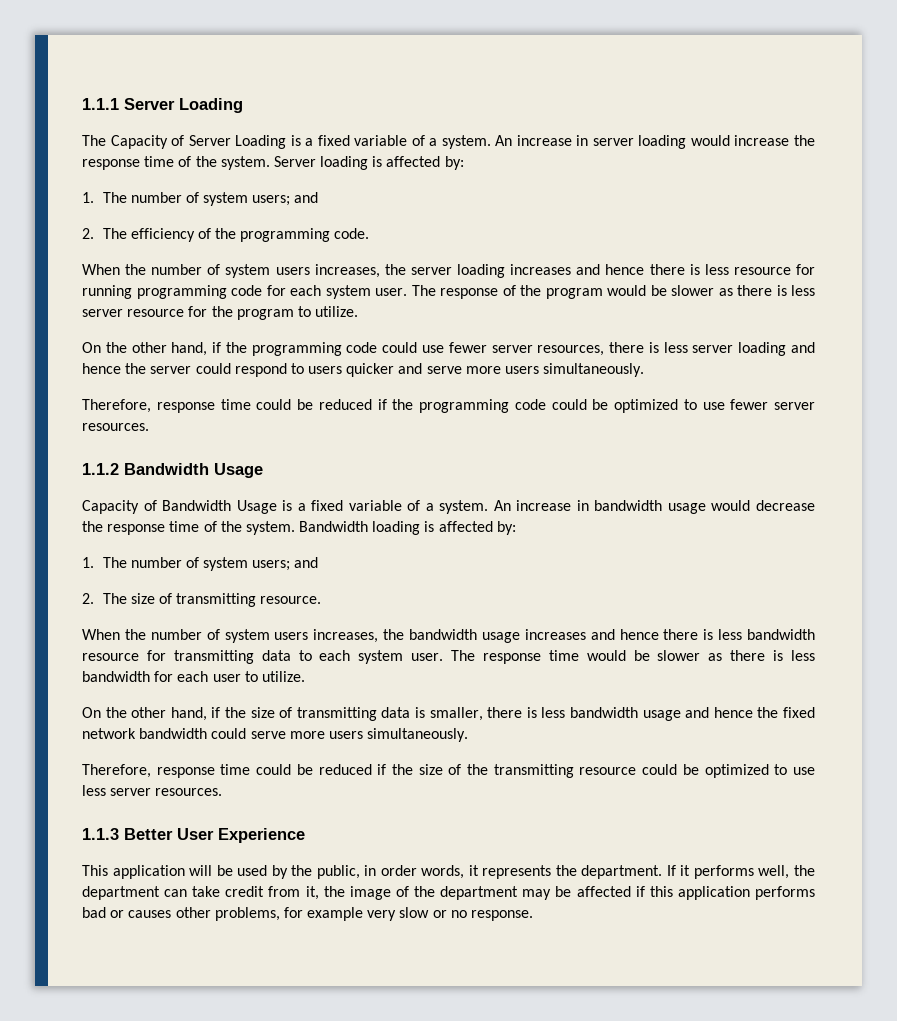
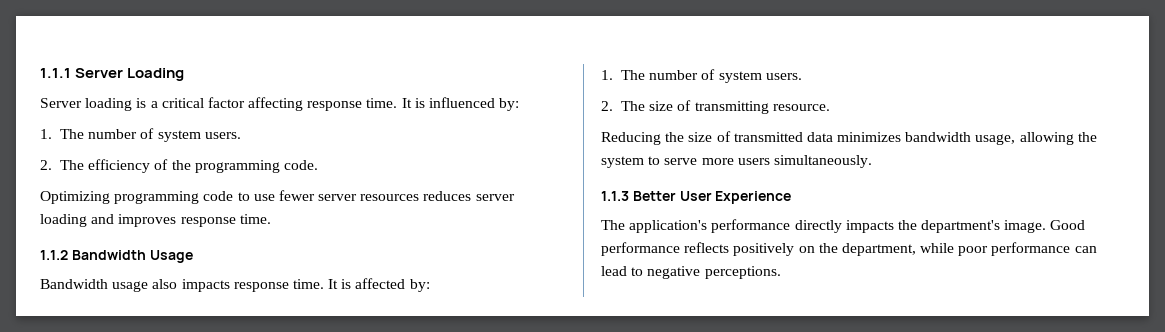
[82,135,815,149] [82,156,464,170] [82,192,319,206] [82,228,370,242] [82,264,816,278] [82,285,815,299] [82,306,359,320] [82,342,816,356] [82,363,645,377] [82,399,815,413] [82,423,149,431] [82,463,263,478] [82,500,815,514] [82,521,516,535] [82,557,319,571] The Capacity of Server Loading is a fixed variable of a system. An increase in server loading would increase the response time of the system. Server loading is affected by: // 1. The number of system users; and // 2. The efficiency of the programming code. // When the number of system users increases, the server loading increases and hence there is less resource for running programming code for each system user. The response of the program would be slower as there is less server resource for the program to utilize. // On the other hand, if the programming code could use fewer server resources, there is less server loading and hence the server could respond to users quicker and serve more users simultaneously. // Therefore, response time could be reduced if the programming code could be optimized to use fewer server resources. // 1.1.2 Bandwidth Usage // Capacity of Bandwidth Usage is a fixed variable of a system. An increase in bandwidth usage would decrease the response time of the system. Bandwidth loading is affected by: // 1. The number of system users; and -> [40,97,520,111] [40,128,241,142] [40,159,319,173] [40,190,515,204] [40,214,271,227] [40,250,193,263] [40,278,430,292] [601,69,802,83] Server loading is a critical factor affecting response time. It is influenced by: // 1. The number of system users. // 2. The efficiency of the programming code. // Optimizing programming code to use fewer server resources reduces server loading and improves response time. // 1.1.2 Bandwidth Usage // Bandwidth usage also impacts response time. It is affected by: // 1. The number of system users.
[82,629,815,643] [82,650,815,664] [82,671,305,682] [82,707,816,721] [82,728,469,742] [82,764,816,778] [82,785,223,796] [82,828,305,843] [82,865,815,879] [82,886,816,900] [82,907,534,921] When the number of system users increases, the bandwidth usage increases and hence there is less bandwidth resource for transmitting data to each system user. The response time would be slower as there is less bandwidth for each user to utilize. // On the other hand, if the size of transmitting data is smaller, there is less bandwidth usage and hence the fixed network bandwidth could serve more users simultaneously. // Therefore, response time could be reduced if the size of the transmitting resource could be optimized to use less server resources. // 1.1.3 Better User Experience // This application will be used by the public, in order words, it represents the department. If it performs well, the department can take credit from it, the image of the department may be affected if this application performs bad or causes other problems, for example very slow or no response. -> [601,131,1097,145] [601,155,872,168] [601,191,792,204] [601,219,1086,233] [601,242,1097,256] [601,266,781,279] Reducing the size of transmitted data minimizes bandwidth usage, allowing the system to serve more users simultaneously. // 1.1.3 Better User Experience // The application's performance directly impacts the department's image. Good performance reflects positively on the department, while poor performance can lead to negative perceptions.

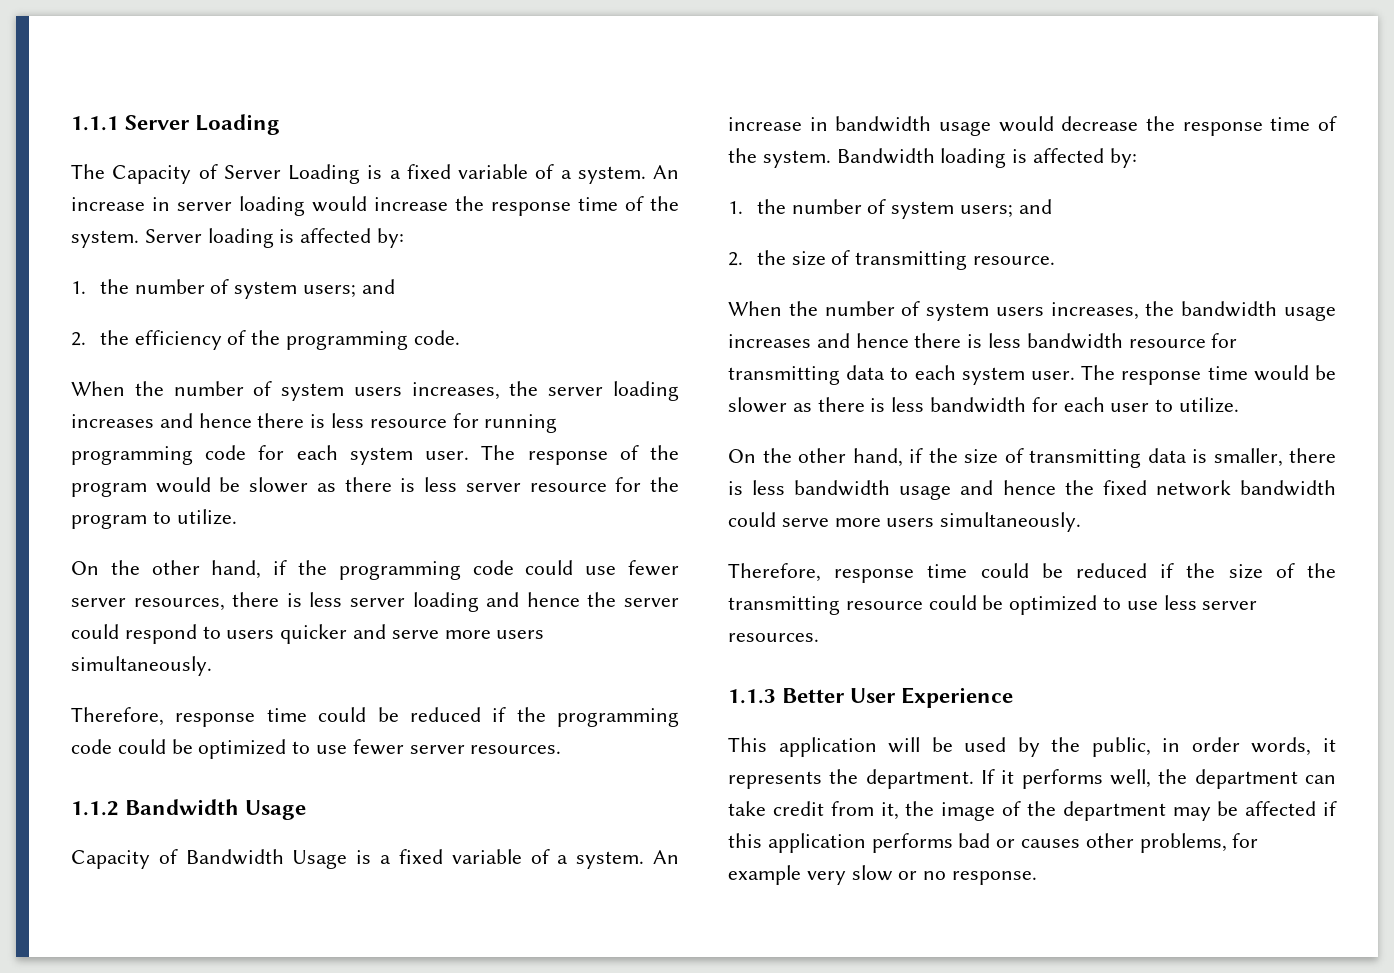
[40,97,520,111] [40,128,241,142] [40,160,85,170] Server loading is a critical factor affecting response time. It is influenced by: // 1. The number of system users. // 2. The -> [71,164,679,184] [71,196,679,216] [71,228,405,248] [71,279,395,299] [71,330,129,346] The Capacity of Server Loading is a fixed variable of a system. An increase in server loading would increase the response time of the system. Server loading is affected by: // 1. the number of system users; and // 2. the
[40,190,515,204] [40,214,271,227] [40,250,193,263] [40,278,430,292] [601,69,802,83] [601,101,646,111] Optimizing programming code to use fewer server resources reduces server loading and improves response time. // 1.1.2 Bandwidth Usage // Bandwidth usage also impacts response time. It is affected by: // 1. The number of system users. // 2. The -> [71,381,679,401] [71,413,558,433] [71,445,679,465] [71,477,680,497] [71,509,237,529] [71,560,679,580] [71,592,680,612] [71,624,545,644] [71,656,212,676] [71,707,679,727] [71,739,562,759] [71,799,307,820] [71,849,679,869] [728,116,1337,136] [728,148,1137,168] [728,199,1052,219] [728,250,786,266] When the number of system users increases, the server loading increases and hence there is less resource for running programming code for each system user. The response of the program would be slower as there is less server resource for the program to utilize. // On the other hand, if the programming code could use fewer server resources, there is less server loading and hence the server could respond to users quicker and serve more users simultaneously. // Therefore, response time could be reduced if the programming code could be optimized to use fewer server resources. // 1.1.2 Bandwidth Usage // Capacity of Bandwidth Usage is a fixed variable of a system. An increase in bandwidth usage would decrease the response time of the system. Bandwidth loading is affected by: // 1. the number of system users; and // 2. the
[601,131,1097,145] [601,155,872,168] [601,191,792,204] [601,219,1086,233] [601,242,1097,256] [601,266,781,279] Reducing the size of transmitted data minimizes bandwidth usage, allowing the system to serve more users simultaneously. // 1.1.3 Better User Experience // The application's performance directly impacts the department's image. Good performance reflects positively on the department, while poor performance can lead to negative perceptions. -> [728,301,1336,321] [728,333,1238,349] [728,365,1336,385] [728,397,1240,413] [728,448,1336,468] [728,480,1336,500] [728,512,1082,532] [728,563,1336,583] [728,595,1258,615] [728,633,819,642] [728,687,1014,708] [728,737,1336,757] [728,769,1336,789] [728,801,1337,821] [728,833,1259,853] [728,865,1038,885] When the number of system users increases, the bandwidth usage increases and hence there is less bandwidth resource for transmitting data to each system user. The response time would be slower as there is less bandwidth for each user to utilize. // On the other hand, if the size of transmitting data is smaller, there is less bandwidth usage and hence the fixed network bandwidth could serve more users simultaneously. // Therefore, response time could be reduced if the size of the transmitting resource could be optimized to use less server resources. // 1.1.3 Better User Experience // This application will be used by the public, in order words, it represents the department. If it performs well, the department can take credit from it, the image of the department may be affected if this application performs bad or causes other problems, for example very slow or no response.

